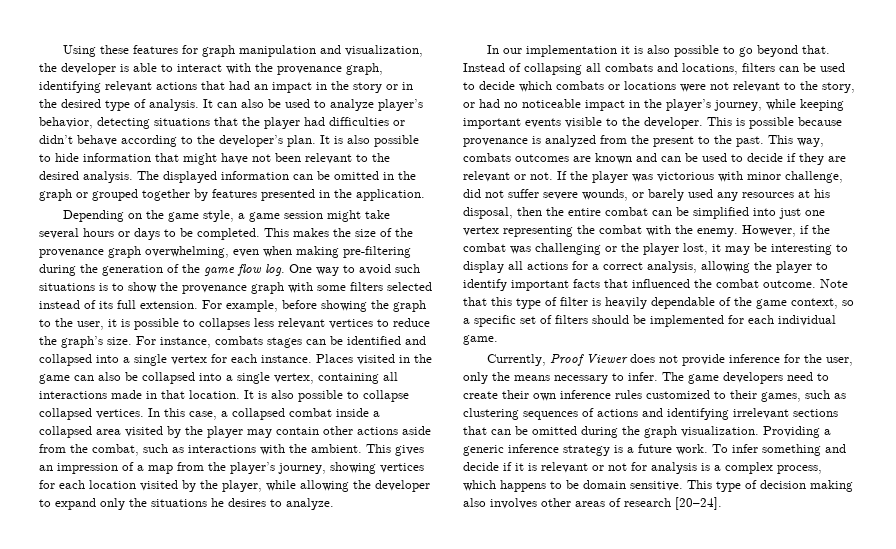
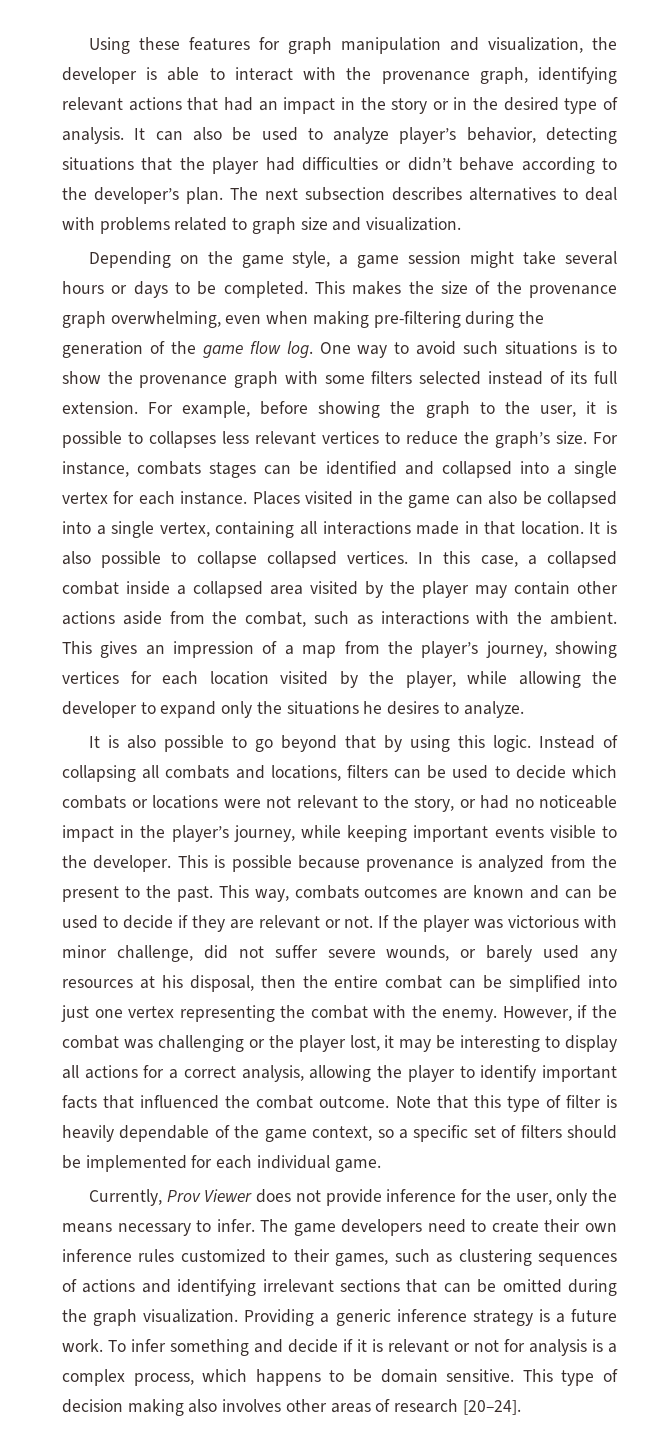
[320,135,419,147] [39,153,390,165] [39,171,416,183] [39,189,425,201] It is also possible to hide information that might have not been relevant to the desired analysis. The displayed information can be omitted in the graph or grouped together by features presented in the application. -> [230,187,617,201] [62,217,462,234] The next subsection describes alternatives to deal with problems related to graph size and visualization.
[487,45,631,57] In our implementation it -> [88,736,100,748] It
[802,45,831,54] that. -> [344,735,531,752] that by using this logic.
[550,354,585,366] Proof -> [166,1190,201,1202] Prov

